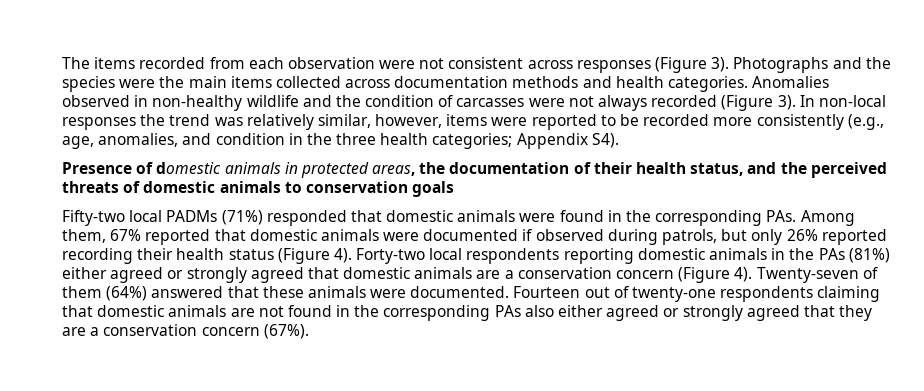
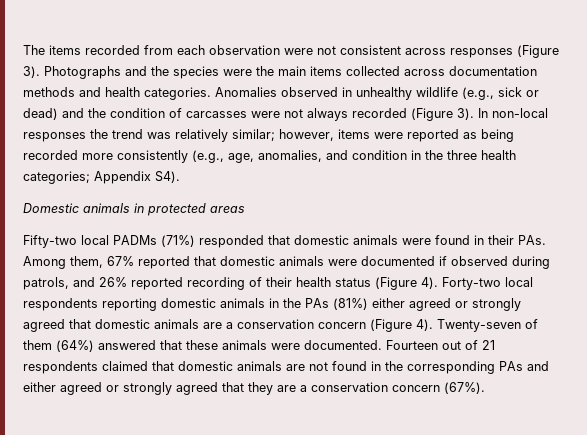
[152,95,299,111] non-healthy wildlife -> [356,87,539,100] [23,108,58,120] unhealthy wildlife (e.g., sick or dead)
[317,114,371,128] similar, -> [232,129,275,141] similar;
[600,114,640,126] to be -> [463,129,514,142] as being
[62,162,887,178] [62,181,455,197] Presence of domestic animals in protected areas, the documentation of their health status, and the perceived threats of domestic animals to conservation goals -> [23,203,245,216] Domestic animals in protected areas
[626,210,763,226] the corresponding -> [488,235,514,245] their
[721,229,783,245] but only -> [73,277,95,287] and
(133, 256) none -> [249,277,262,287] of
[632,286,881,302] twenty-one respondents claiming -> [482,340,495,350] [23,361,148,374] 21 respondents claimed
[524,305,554,317] also -> [527,361,549,371] and

